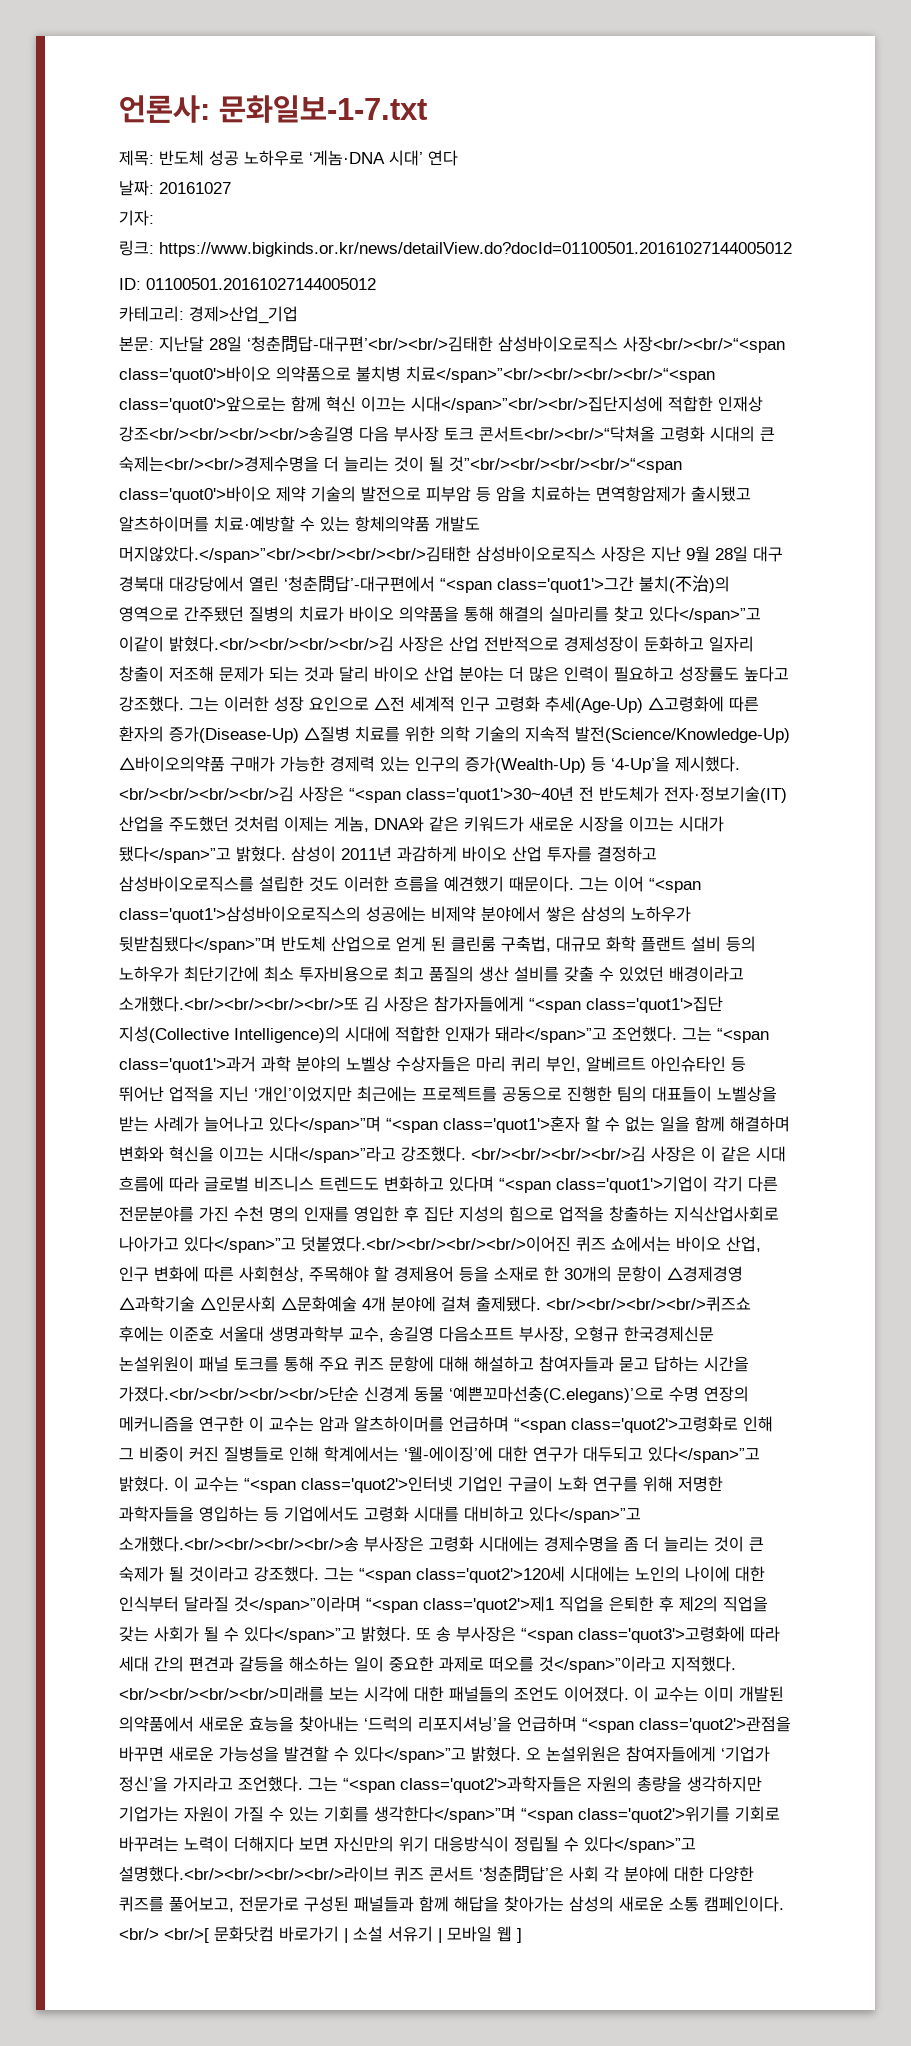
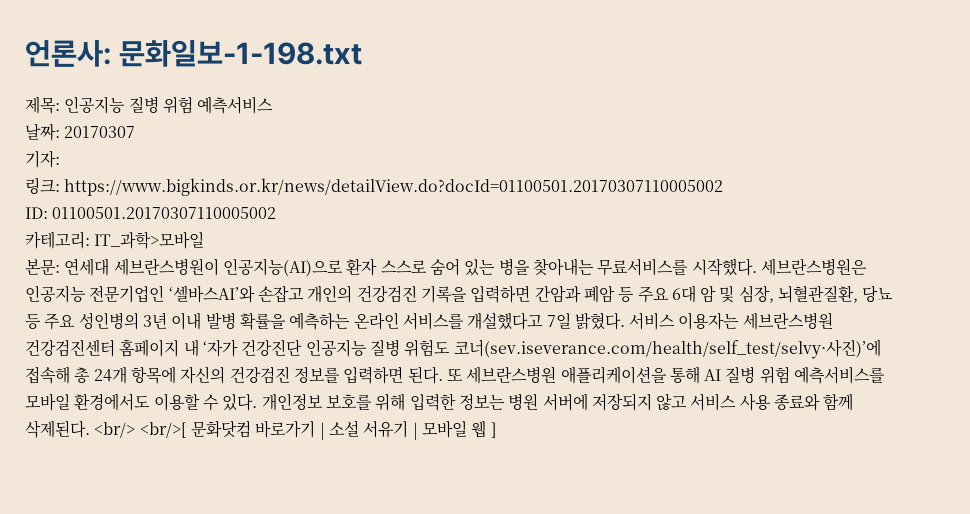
[219,95,427,123] 문화일보-1-7.txt -> [119,40,363,67] 문화일보-1-198.txt
[159,150,458,166] 반도체 성공 노하우로 ‘게놈·DNA 시대’ 연다 -> [64,96,274,114] 인공지능 질병 위험 예측서비스
[159,182,231,194] 20161027 -> [64,126,136,138] 20170307
[159,242,792,257] https://www.bigkinds.or.kr/news/detailView.do?docId=01100501.20161027144005012 -> [64,178,724,196] https://www.bigkinds.or.kr/news/detailView.do?docId=01100501.20170307110005002
[146,278,376,290] 01100501.20161027144005012 -> [52,207,277,219] 01100501.20170307110005002
[189,306,298,324] 경제>산업_기업 -> [94,231,205,249] IT_과학>모바일
[159,336,785,353] [119,366,715,383] [119,396,763,413] [119,426,775,442] [119,456,682,473] [119,486,751,503] [119,516,480,532] [119,546,783,563] [119,575,730,593] [119,606,761,623] [119,636,754,652] [119,666,789,682] [119,696,759,713] [119,726,790,743] [119,756,740,773] [119,786,787,803] [119,816,724,832] [119,846,657,863] [119,876,701,893] [119,906,691,923] [119,936,756,953] [119,966,744,982] [119,996,723,1013] [119,1026,769,1043] [119,1056,746,1073] [119,1086,777,1102] [119,1116,790,1133] [119,1146,786,1163] [119,1176,778,1193] [119,1206,779,1222] [119,1236,761,1253] [119,1266,743,1282] [119,1296,751,1312] [119,1326,714,1342] [119,1356,749,1372] [119,1386,749,1403] [119,1416,773,1433] [119,1446,760,1463] [119,1476,723,1493] [119,1506,641,1523] [119,1536,764,1552] [119,1566,765,1583] [119,1596,768,1613] [119,1626,780,1643] [119,1656,736,1673] [119,1686,784,1702] [119,1716,791,1733] [119,1746,770,1763] [119,1776,762,1793] [119,1806,780,1823] [119,1836,696,1853] [119,1866,754,1883] [119,1896,784,1912] 지난달 28일 ‘청춘問답-대구편’<br/><br/>김태한 삼성바이오로직스 사장<br/><br/>“<span class='quot0'>바이오 의약품으로 불치병 치료</span>”<br/><br/><br/><br/>“<span class='quot0'>앞으로는 함께 혁신 이끄는 시대</span>”<br/><br/>집단지성에 적합한 인재상 강조<br/><br/><br/><br/>송길영 다음 부사장 토크 콘서트<br/><br/>“닥쳐올 고령화 시대의 큰 숙제는<br/><br/>경제수명을 더 늘리는 것이 될 것”<br/><br/><br/><br/>“<span class='quot0'>바이오 제약 기술의 발전으로 피부암 등 암을 치료하는 면역항암제가 출시됐고 알츠하이머를 치료·예방할 수 있는 항체의약품 개발도 머지않았다.</span>”<br/><br/><br/><br/>김태한 삼성바이오로직스 사장은 지난 9월 28일 대구 경북대 대강당에서 열린 ‘청춘問답’-대구편에서 “<span class='quot1'>그간 불치(不治)의 영역으로 간주됐던 질병의 치료가 바이오 의약품을 통해 해결의 실마리를 찾고 있다</span>”고 이같이 밝혔다.<br/><br/><br/><br/>김 사장은 산업 전반적으로 경제성장이 둔화하고 일자리 창출이 저조해 문제가 되는 것과 달리 바이오 산업 분야는 더 많은 인력이 필요하고 성장률도 높다고 강조했다. 그는 이러한 성장 요인으로 △전 세계적 인구 고령화 추세(Age-Up) △고령화에 따른 환자의 증가(Disease-Up) △질병 치료를 위한 의학 기술의 지속적 발전(Science/Knowledge-Up) △바이오의약품 구매가 가능한 경제력 있는 인구의 증가(Wealth-Up) 등 ‘4-Up’을 제시했다. <br/><br/><br/><br/>김 사장은 “<span class='quot1'>30~40년 전 반도체가 전자·정보기술(IT) 산업을 주도했던 것처럼 이제는 게놈, DNA와 같은 키워드가 새로운 시장을 이끄는 시대가 됐다</span>”고 밝혔다. 삼성이 2011년 과감하게 바이오 산업 투자를 결정하고 삼성바이오로직스를 설립한 것도 이러한 흐름을 예견했기 때문이다. 그는 이어 “<span class='quot1'>삼성바이오로직스의 성공에는 비제약 분야에서 쌓은 삼성의 노하우가 뒷받침됐다</span>”며 반도체 산업으로 얻게 된 클린룸 구축법, 대규모 화학 플랜트 설비 등의 노하우가 최단기간에 최소 투자비용으로 최고 품질의 생산 설비를 갖출 수 있었던 배경이라고 소개했다.<br/><br/><br/><br/>또 김 사장은 참가자들에게 “<span class='quot1'>집단 지성(Collective Intelligence)의 시대에 적합한 인재가 돼라</span>”고 조언했다. 그는 “<span class='quot1'>과거 과학 분야의 노벨상 수상자들은 마리 퀴리 부인, 알베르트 아인슈타인 등 뛰어난 업적을 지닌 ‘개인’이었지만 최근에는 프로젝트를 공동으로 진행한 팀의 대표들이 노벨상을 받는 사례가 늘어나고 있다</span>”며 “<span class='quot1'>혼자 할 수 없는 일을 함께 해결하며 변화와 혁신을 이끄는 시대</span>”라고 강조했다. <br/><br/><br/><br/>김 사장은 이 같은 시대 흐름에 따라 글로벌 비즈니스 트렌드도 변화하고 있다며 “<span class='quot1'>기업이 각기 다른 전문분야를 가진 수천 명의 인재를 영입한 후 집단 지성의 힘으로 업적을 창출하는 지식산업사회로 나아가고 있다</span>”고 덧붙였다.<br/><br/><br/><br/>이어진 퀴즈 쇼에서는 바이오 산업, 인구 변화에 따른 사회현상, 주목해야 할 경제용어 등을 소재로 한 30개의 문항이 △경제경영 △과학기술 △인문사회 △문화예술 4개 분야에 걸쳐 출제됐다. <br/><br/><br/><br/>퀴즈쇼 후에는 이준호 서울대 생명과학부 교수, 송길영 다음소프트 부사장, 오형규 한국경제신문 논설위원이 패널 토크를 통해 주요 퀴즈 문항에 대해 해설하고 참여자들과 묻고 답하는 시간을 가졌다.<br/><br/><br/><br/>단순 신경계 동물 ‘예쁜꼬마선충(C.elegans)’으로 수명 연장의 메커니즘을 연구한 이 교수는 암과 알츠하이머를 언급하며 “<span class='quot2'>고령화로 인해 그 비중이 커진 질병들로 인해 학계에서는 ‘웰-에이징’에 대한 연구가 대두되고 있다</span>”고 밝혔다. 이 교수는 “<span class='quot2'>인터넷 기업인 구글이 노화 연구를 위해 저명한 과학자들을 영입하는 등 기업에서도 고령화 시대를 대비하고 있다</span>”고 소개했다.<br/><br/><br/><br/>송 부사장은 고령화 시대에는 경제수명을 좀 더 늘리는 것이 큰 숙제가 될 것이라고 강조했다. 그는 “<span class='quot2'>120세 시대에는 노인의 나이에 대한 인식부터 달라질 것</span>”이라며 “<span class='quot2'>제1 직업을 은퇴한 후 제2의 직업을 갖는 사회가 될 수 있다</span>”고 밝혔다. 또 송 부사장은 “<span class='quot3'>고령화에 따라 세대 간의 편견과 갈등을 해소하는 일이 중요한 과제로 떠오를 것</span>”이라고 지적했다. <br/><br/><br/><br/>미래를 보는 시각에 대한 패널들의 조언도 이어졌다. 이 교수는 이미 개발된 의약품에서 새로운 효능을 찾아내는 ‘드럭의 리포지셔닝’을 언급하며 “<span class='quot2'>관점을 바꾸면 새로운 가능성을 발견할 수 있다</span>”고 밝혔다. 오 논설위원은 참여자들에게 ‘기업가 정신’을 가지라고 조언했다. 그는 “<span class='quot2'>과학자들은 자원의 총량을 생각하지만 기업가는 자원이 가질 수 있는 기회를 생각한다</span>”며 “<span class='quot2'>위기를 기회로 바꾸려는 노력이 더해지다 보면 자신만의 위기 대응방식이 정립될 수 있다</span>”고 설명했다.<br/><br/><br/><br/>라이브 퀴즈 콘서트 ‘청춘問답’은 사회 각 분야에 대한 다양한 퀴즈를 풀어보고, 전문가로 구성된 패널들과 함께 해답을 찾아가는 삼성의 새로운 소통 캠페인이다. -> [64,258,867,277] [25,285,894,303] [25,312,833,330] [25,339,881,359] [25,366,886,384] [25,393,854,411] [25,420,90,438] 연세대 세브란스병원이 인공지능(AI)으로 환자 스스로 숨어 있는 병을 찾아내는 무료서비스를 시작했다. 세브란스병원은 인공지능 전문기업인 ‘셀바스AI’와 손잡고 개인의 건강검진 기록을 입력하면 간암과 폐암 등 주요 6대 암 및 심장, 뇌혈관질환, 당뇨 등 주요 성인병의 3년 이내 발병 확률을 예측하는 온라인 서비스를 개설했다고 7일 밝혔다. 서비스 이용자는 세브란스병원 건강검진센터 홈페이지 내 ‘자가 건강진단 인공지능 질병 위험도 코너(sev.iseverance.com/health/self_test/selvy·사진)’에 접속해 총 24개 항목에 자신의 건강검진 정보를 입력하면 된다. 또 세브란스병원 애플리케이션을 통해 AI 질병 위험 예측서비스를 모바일 환경에서도 이용할 수 있다. 개인정보 보호를 위해 입력한 정보는 병원 서버에 저장되지 않고 서비스 사용 종료와 함께 삭제된다.

